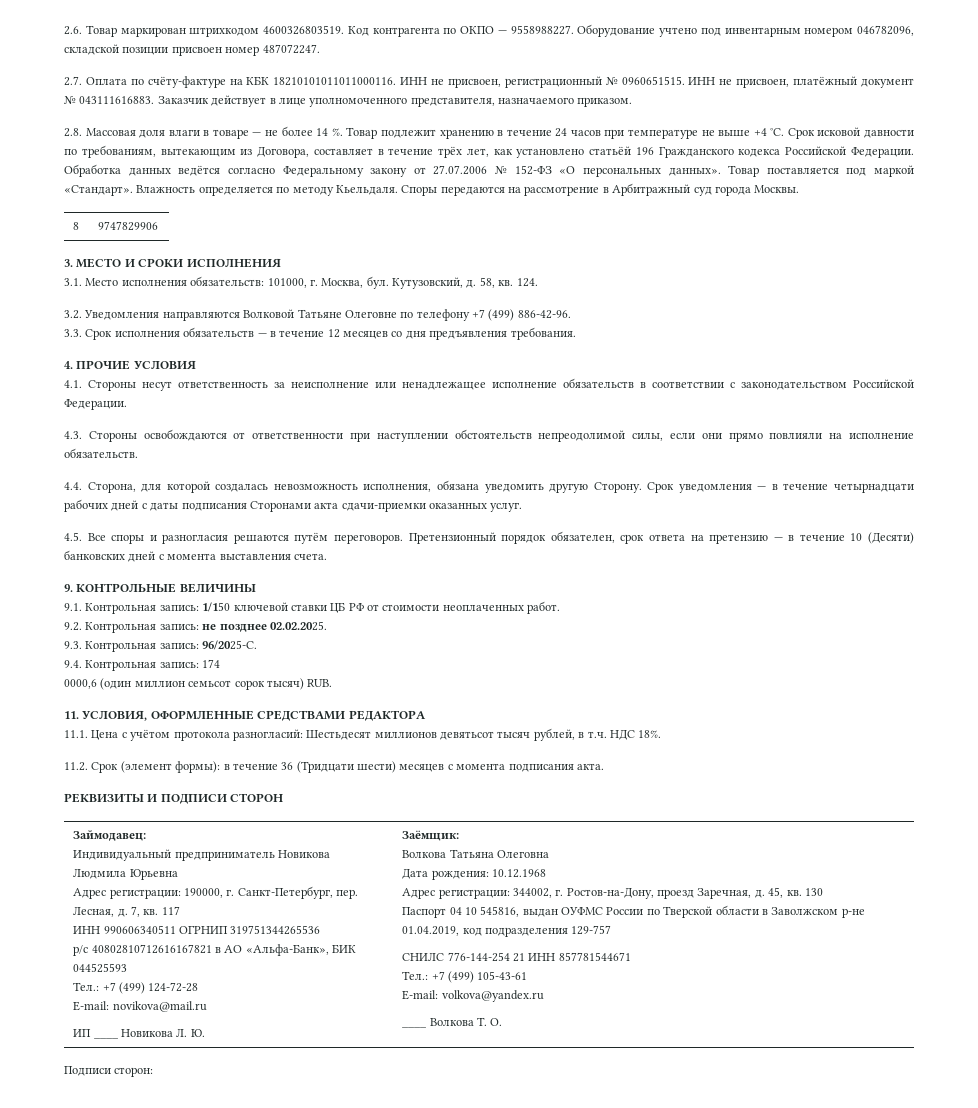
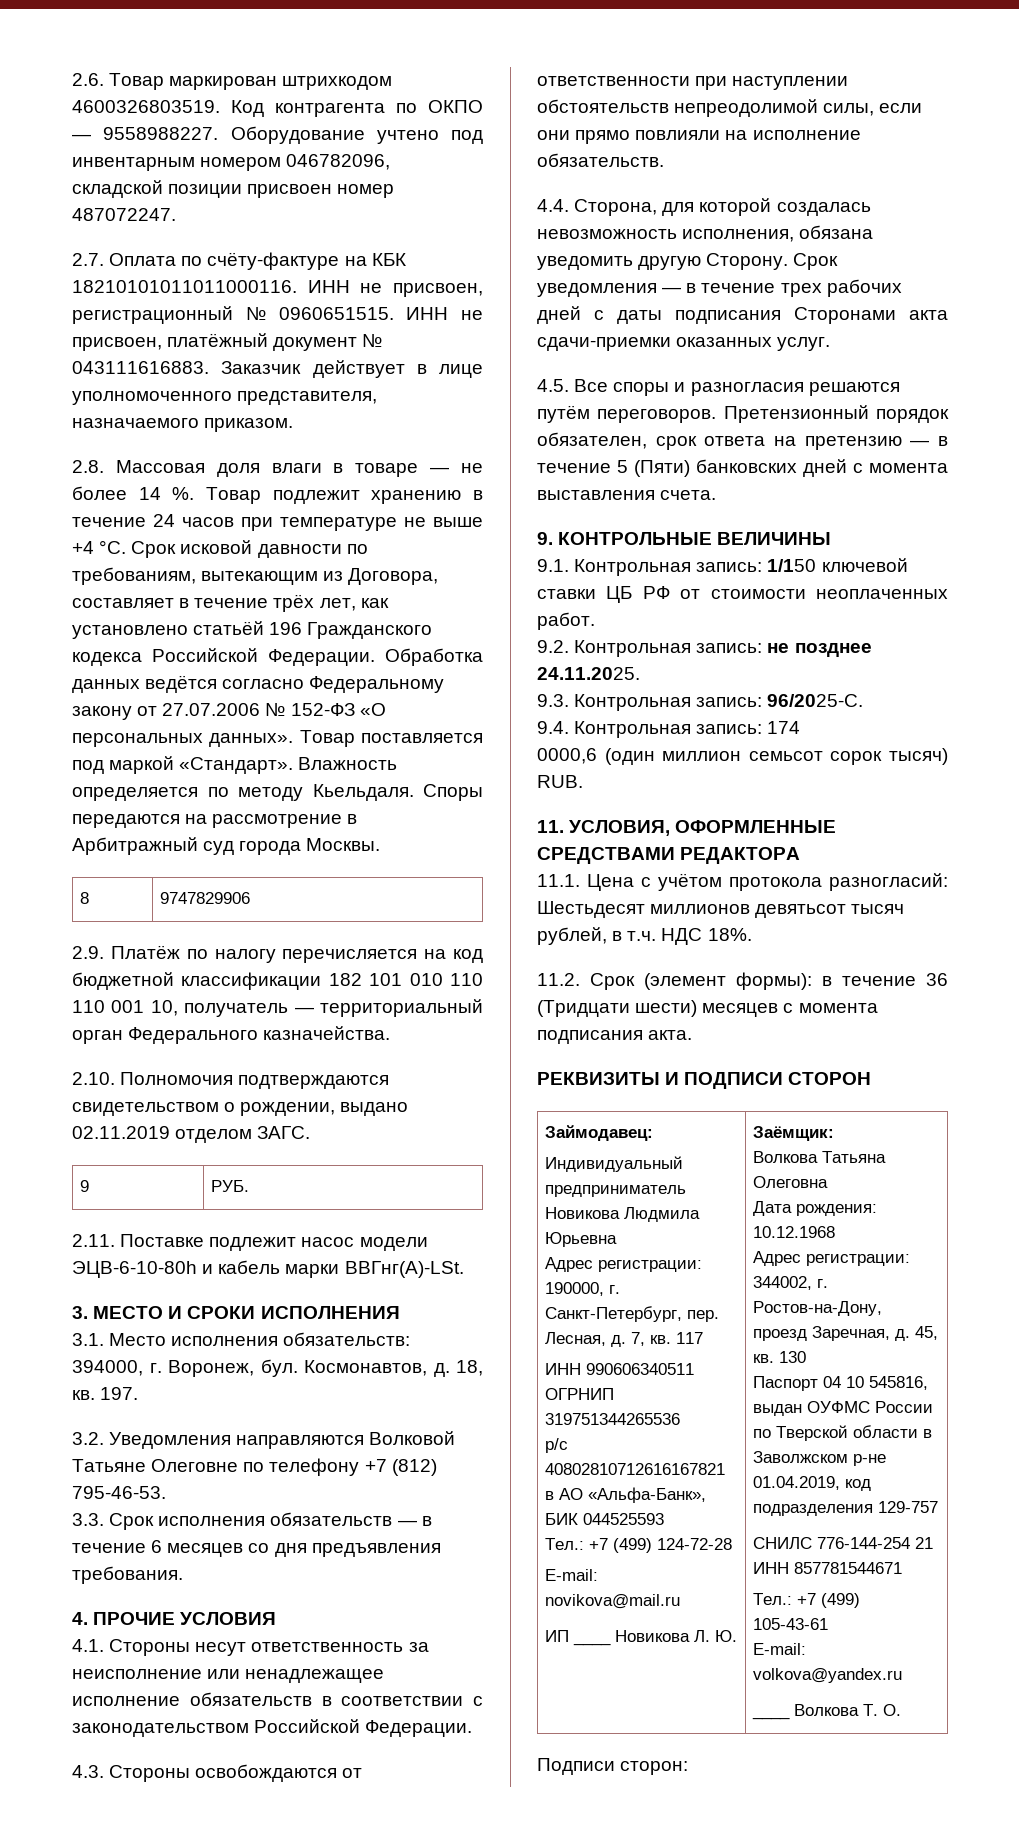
(159, 226) none -> [72,945,483,963] [72,972,483,990] [72,999,483,1017] [72,1026,391,1044] [72,1072,390,1089] [72,1102,409,1116] [72,1126,311,1143] [80,1180,90,1192] [211,1180,250,1192] [72,1234,428,1251] [72,1260,464,1278] // 2.9. Платёж по налогу перечисляется на код бюджетной классификации 182 101 010 110 110 001 10, получатель — территориальный орган Федерального казначейства. // 2.10. Полномочия подтверждаются свидетельством о рождении, выдано 02.11.2019 отделом ЗАГС. // 9 | РУБ. // 2.11. Поставке подлежит насос модели ЭЦВ-6-10-80h и кабель марки ВВГнг(А)-LSt.
[267,276,538,289] 101000, г. Москва, бул. Кутузовский, д. 58, кв. 124. -> [72,1359,483,1377] [72,1387,139,1400] 394000, г. Воронеж, бул. Космонавтов, д. 18, кв. 197.
[488,309,571,321] (499) 886-42-96. -> [391,1459,437,1476] [72,1486,166,1499] (812) 795-46-53.
[327,329,340,338] 12 -> [151,1540,163,1553] 6
[834,483,914,493] четырнадцати -> [780,283,822,297] трех
[850,532,914,544] 10 (Десяти) -> [617,460,690,477] 5 (Пяти)
[269,621,327,631] 02.02.2025. -> [537,667,640,680] 24.11.2025.

